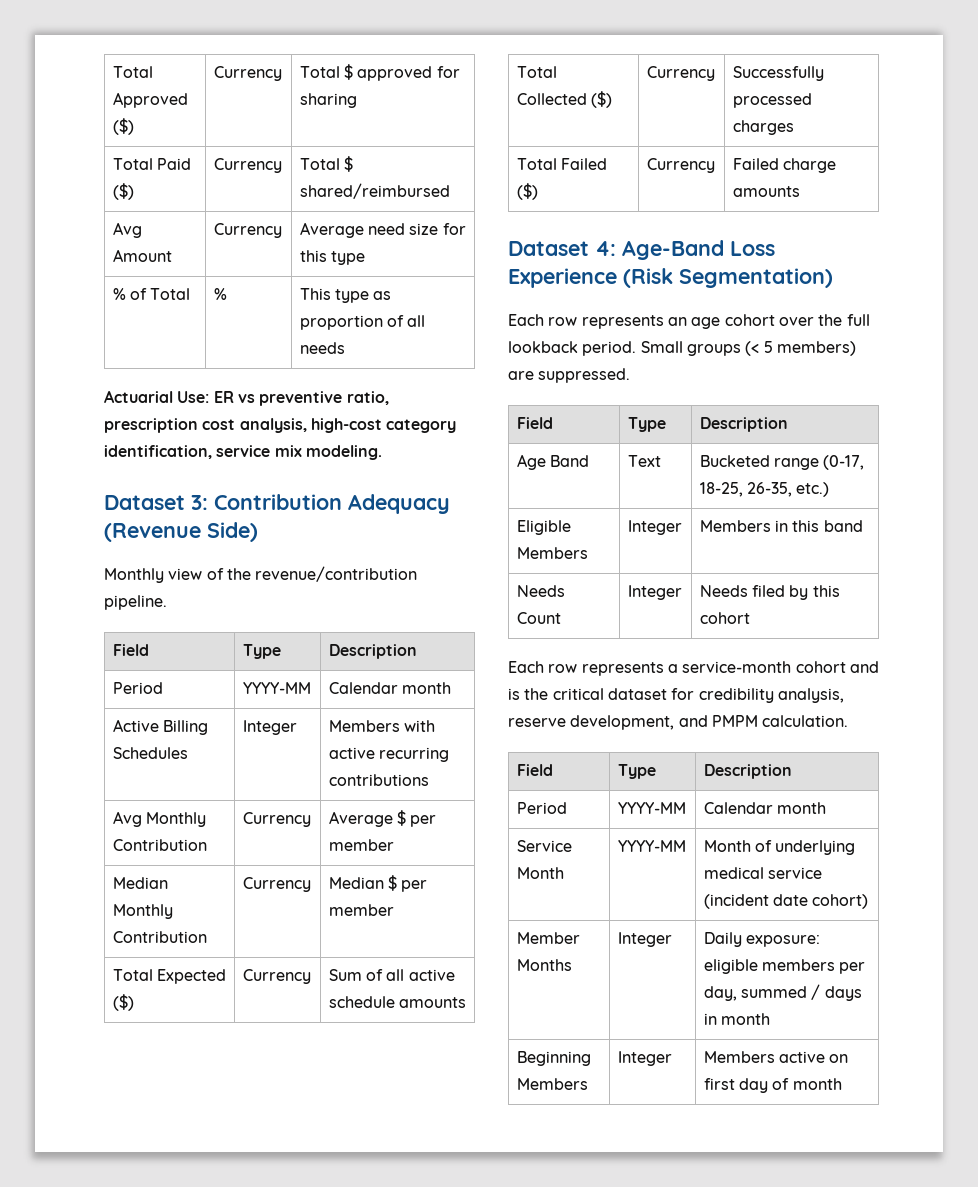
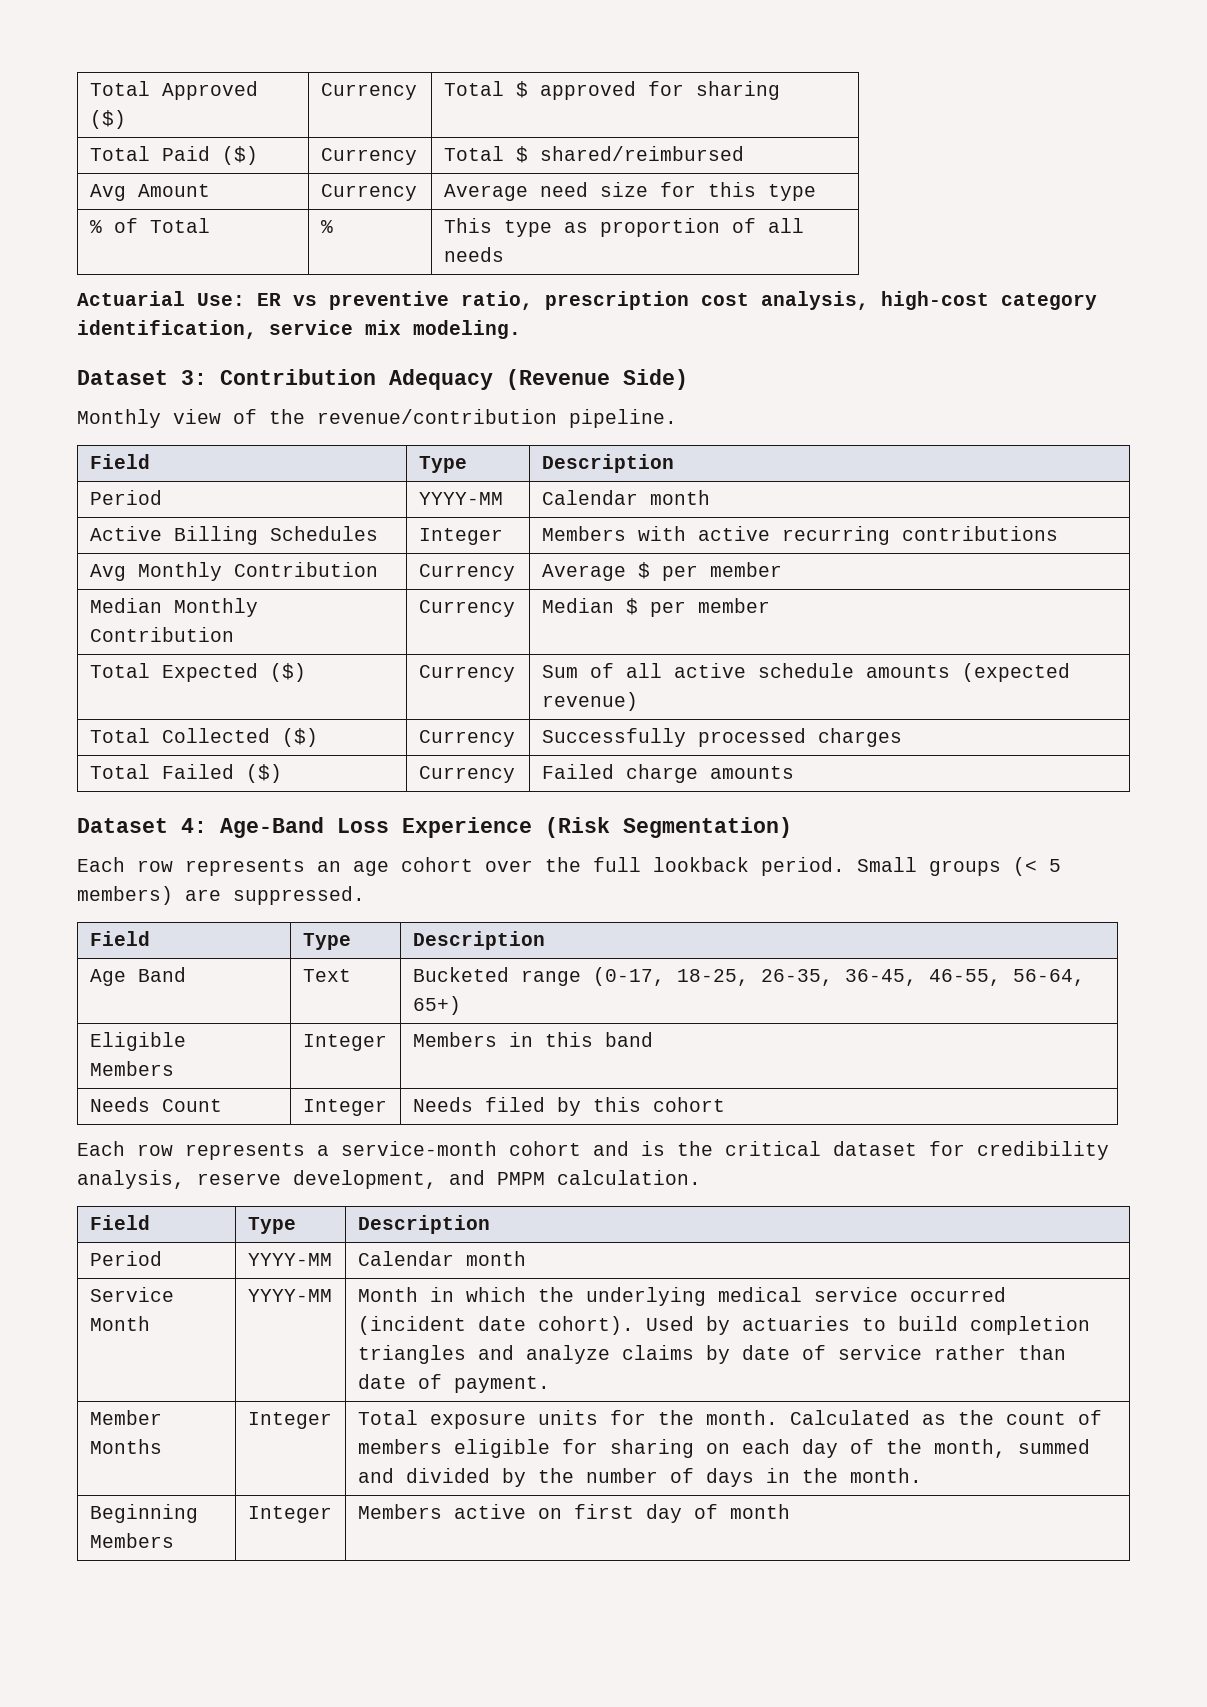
(466, 1002) none -> [961,663,1070,682] [541,692,638,711] (expected revenue)
[796,482,830,497] etc.) -> [844,969,1085,986] [412,996,461,1015] 36-45, 46-55, 56-64, 65+)
[754,840,772,852] of -> [429,1287,574,1302] in which the
(822, 873) none -> [909,1287,1006,1302] occurred
[812,894,869,909] [516,932,580,944] [516,959,572,971] [617,932,672,947] [703,932,820,947] [703,959,866,974] [703,984,862,1001] [703,1013,770,1025] cohort) // Member Months | Integer | Daily exposure: eligible members per day, summed / days in month -> [537,1316,1090,1335] [357,1345,1066,1364] [357,1374,550,1393] [89,1410,162,1425] [89,1439,162,1454] [247,1412,332,1429] [357,1410,1102,1429] [357,1439,1090,1458] [357,1468,922,1487] cohort). Used by actuaries to build completion triangles and analyze claims by date of service rather than date of payment. // Member Months | Integer | Total exposure units for the month. Calculated as the count of members eligible for sharing on each day of the month, summed and divided by the number of days in the month.

